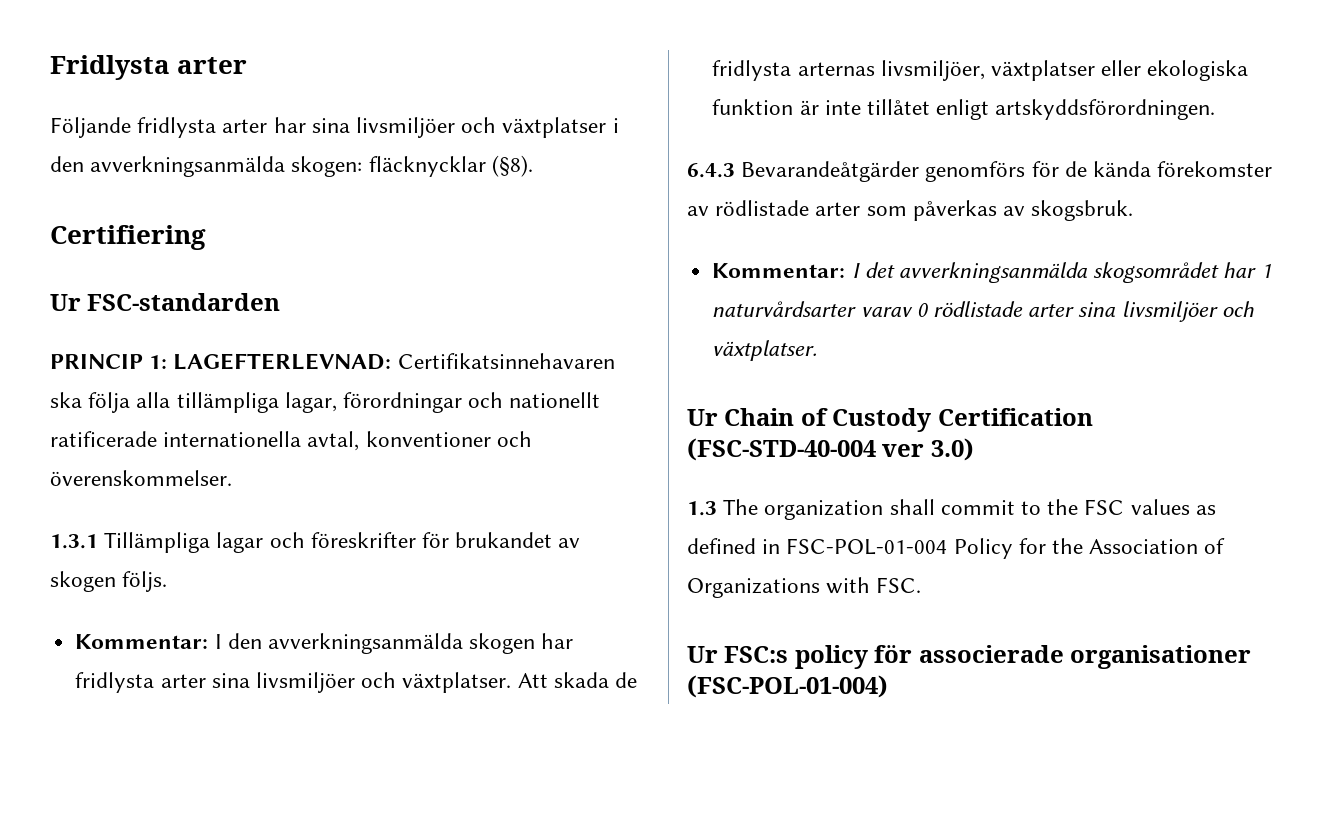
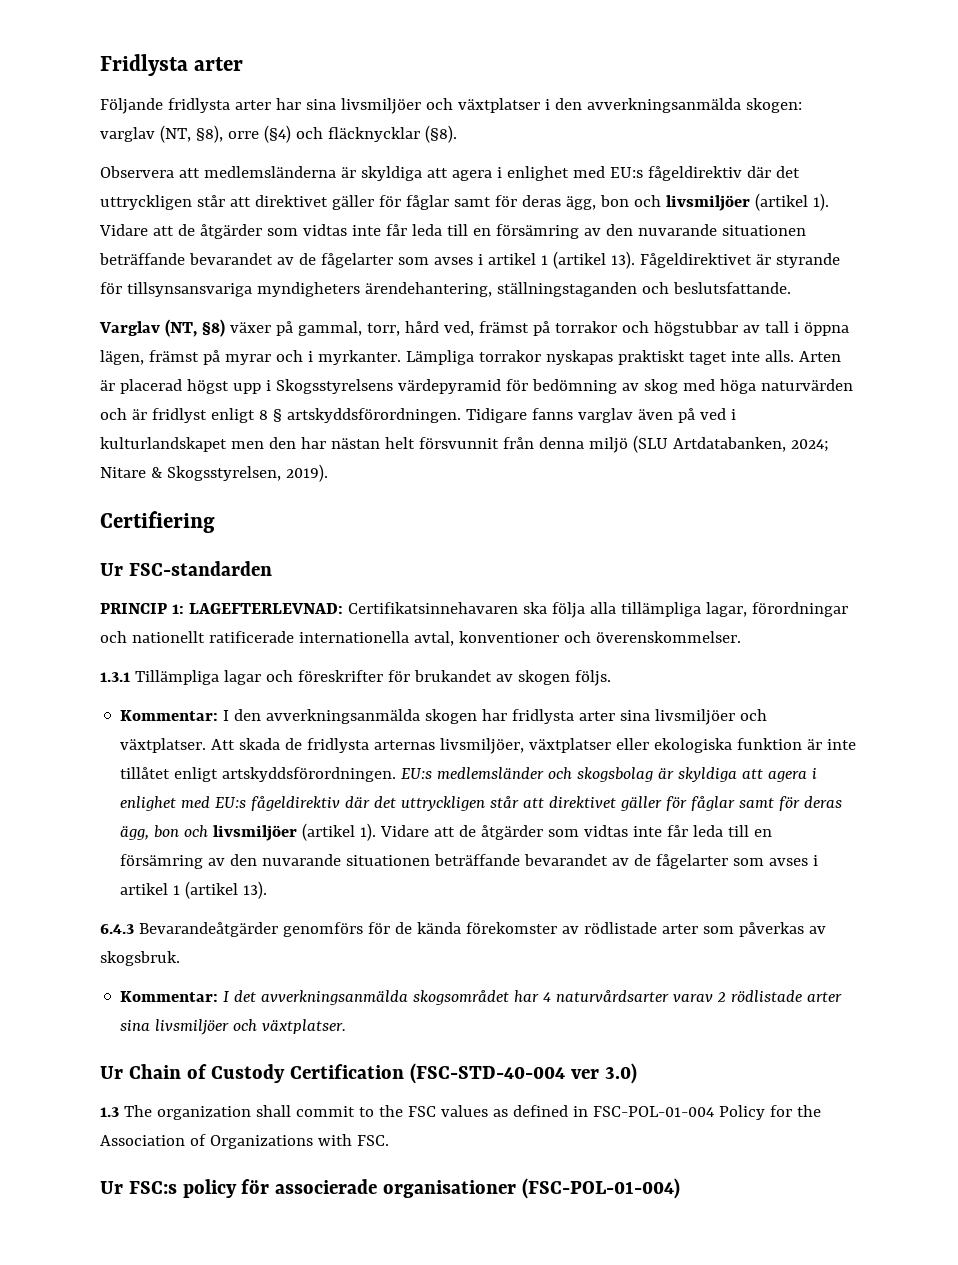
[368,155,533,177] fläcknycklar (§8). -> [100,125,457,143] [100,166,800,181] [100,193,829,211] [99,224,806,239] [99,251,840,269] [100,282,791,297] [99,319,849,337] [100,350,841,365] [100,379,853,394] [100,408,736,423] [100,435,829,453] [100,464,328,482] varglav (NT, §8), orre (§4) och fläcknycklar (§8). // Observera att medlemsländerna är skyldiga att agera i enlighet med EU:s fågeldirektiv där det uttryckligen står att direktivet gäller för fåglar samt för deras ägg, bon och livsmiljöer (artikel 1). Vidare att de åtgärder som vidtas inte får leda till en försämring av den nuvarande situationen beträffande bevarandet av de fågelarter som avses i artikel 1 (artikel 13). Fågeldirektivet är styrande för tillsynsansvariga myndigheters ärendehantering, ställningstaganden och beslutsfattande. // Varglav (NT, §8) växer på gammal, torr, hård ved, främst på torrakor och högstubbar av tall i öppna lägen, främst på myrar och i myrkanter. Lämpliga torrakor nyskapas praktiskt taget inte alls. Arten är placerad högst upp i Skogsstyrelsens värdepyramid för bedömning av skog med höga naturvärden och är fridlyst enligt 8 § artskyddsförordningen. Tidigare fanns varglav även på ved i kulturlandskapet men den har nästan helt försvunnit från denna miljö (SLU Artdatabanken, 2024; Nitare & Skogsstyrelsen, 2019).
(1216, 109) none -> [401,767,818,782] [120,796,843,811] [120,823,773,841] [120,854,819,869] [120,881,268,899] EU:s medlemsländer och skogsbolag är skyldiga att agera i enlighet med EU:s fågeldirektiv där det uttryckligen står att direktivet gäller för fåglar samt för deras ägg, bon och livsmiljöer (artikel 1). Vidare att de åtgärder som vidtas inte får leda till en försämring av den nuvarande situationen beträffande bevarandet av de fågelarter som avses i artikel 1 (artikel 13).
[1260,263,1272,278] 1 -> [543,992,552,1002] 4
[916,303,928,317] 0 -> [717,992,727,1003] 2

